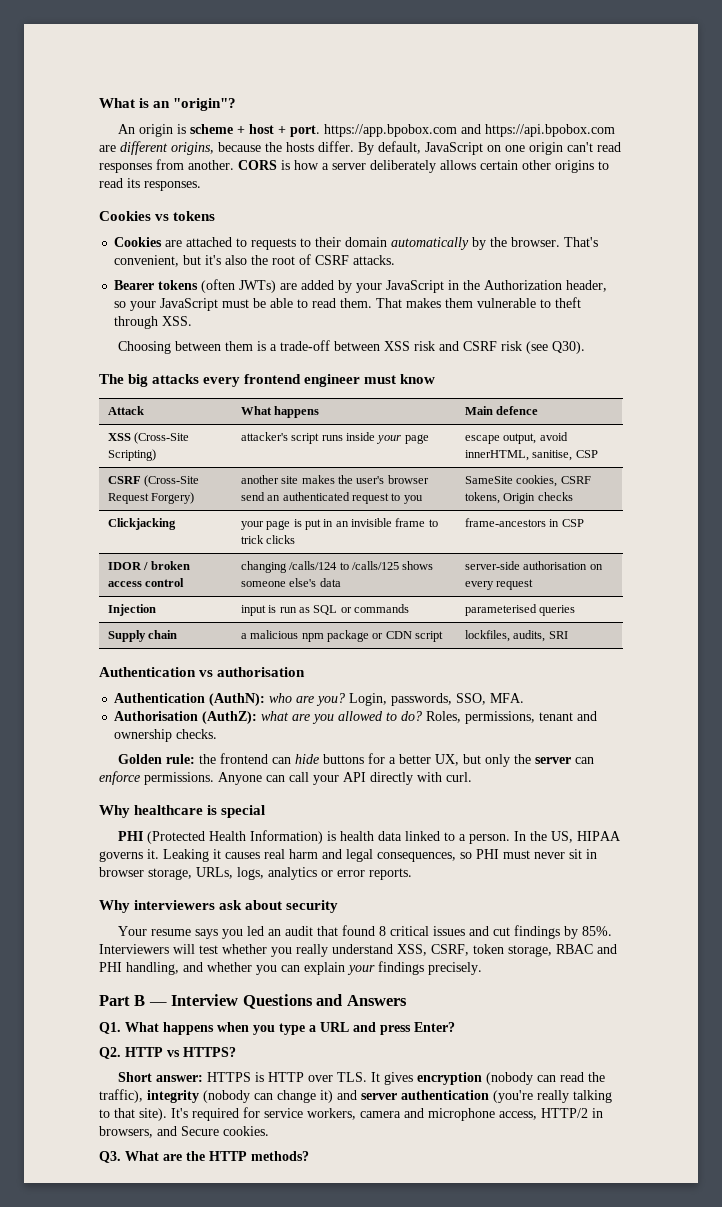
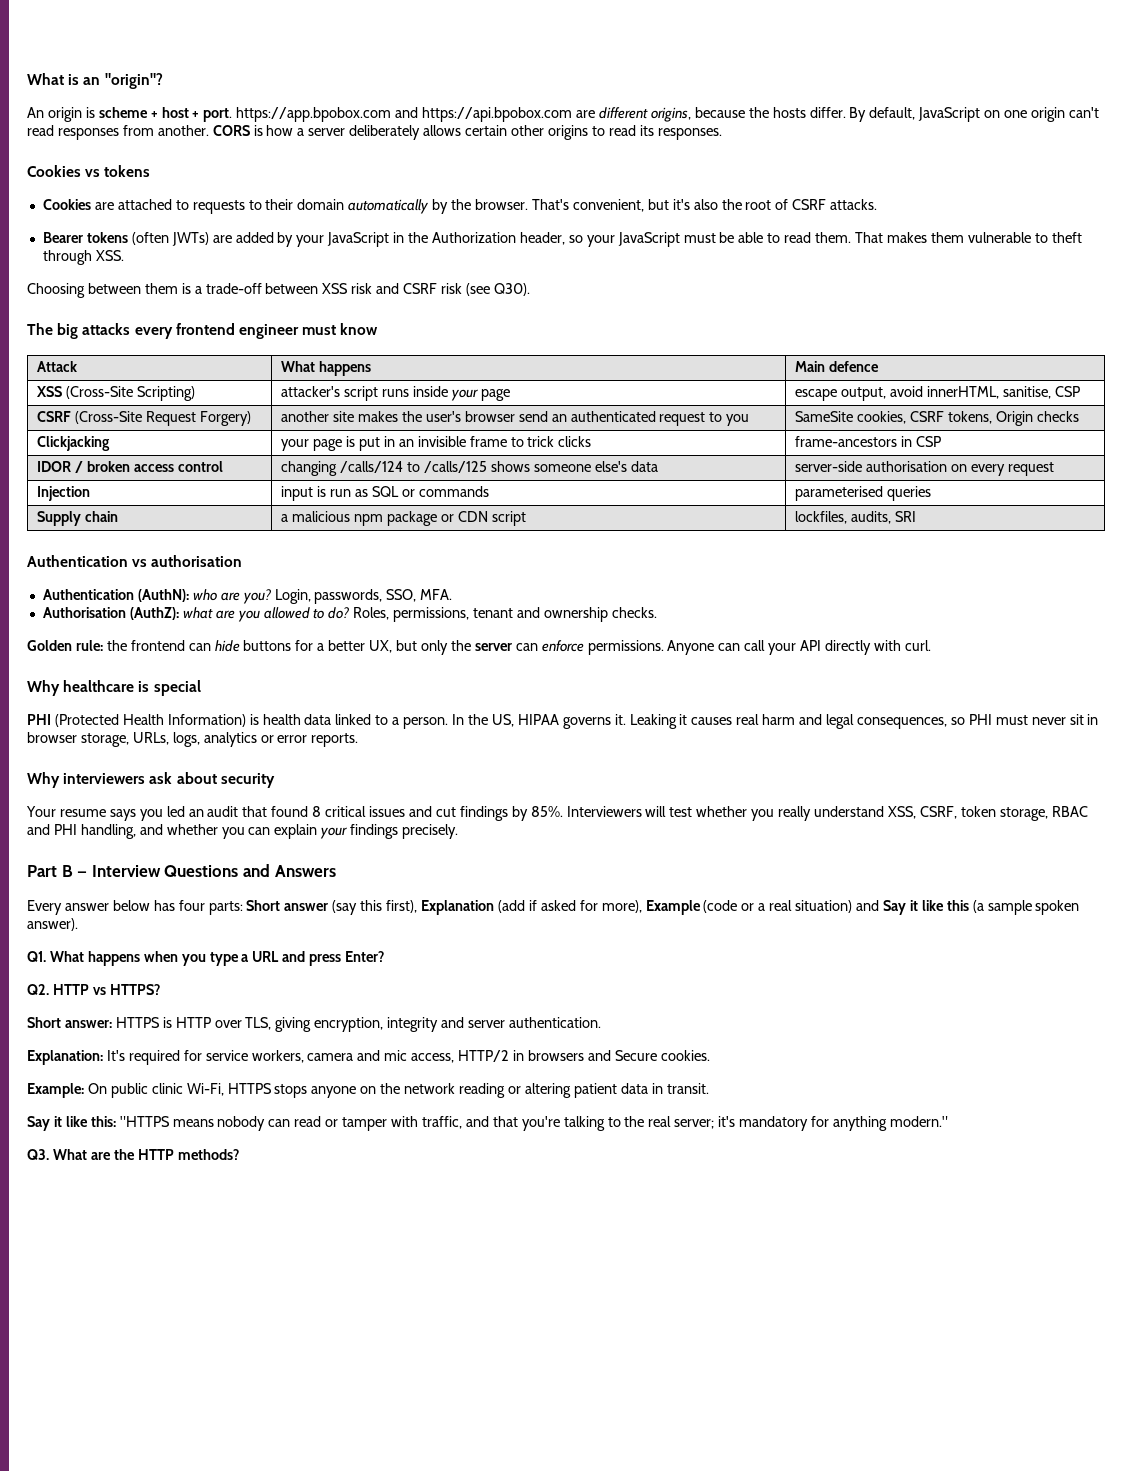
(407, 1000) none -> [27,900,1080,915] [27,918,78,931] // Every answer below has four parts: Short answer (say this first), Explanation (add if asked for more), Example (code or a real situation) and Say it like this (a sample spoken answer).
[336,1072,605,1085] [99,1089,612,1103] [99,1108,167,1121] TLS. It gives encryption (nobody can read the traffic), integrity (nobody can change it) and server authentication (you're really talking to that site). -> [245,1017,601,1032] [27,1050,103,1065] TLS, giving encryption, integrity and server authentication. // Explanation:
[428,1108,495,1121] microphone -> [384,1050,408,1061] mic
[99,1126,153,1138] browsers, -> [527,1050,584,1061] browsers
(269, 1131) none -> [27,1083,709,1098] [27,1116,948,1131] // Example: On public clinic Wi-Fi, HTTPS stops anyone on the network reading or altering patient data in transit. // Say it like this: "HTTPS means nobody can read or tamper with traffic, and that you're talking to the real server; it's mandatory for anything modern."

